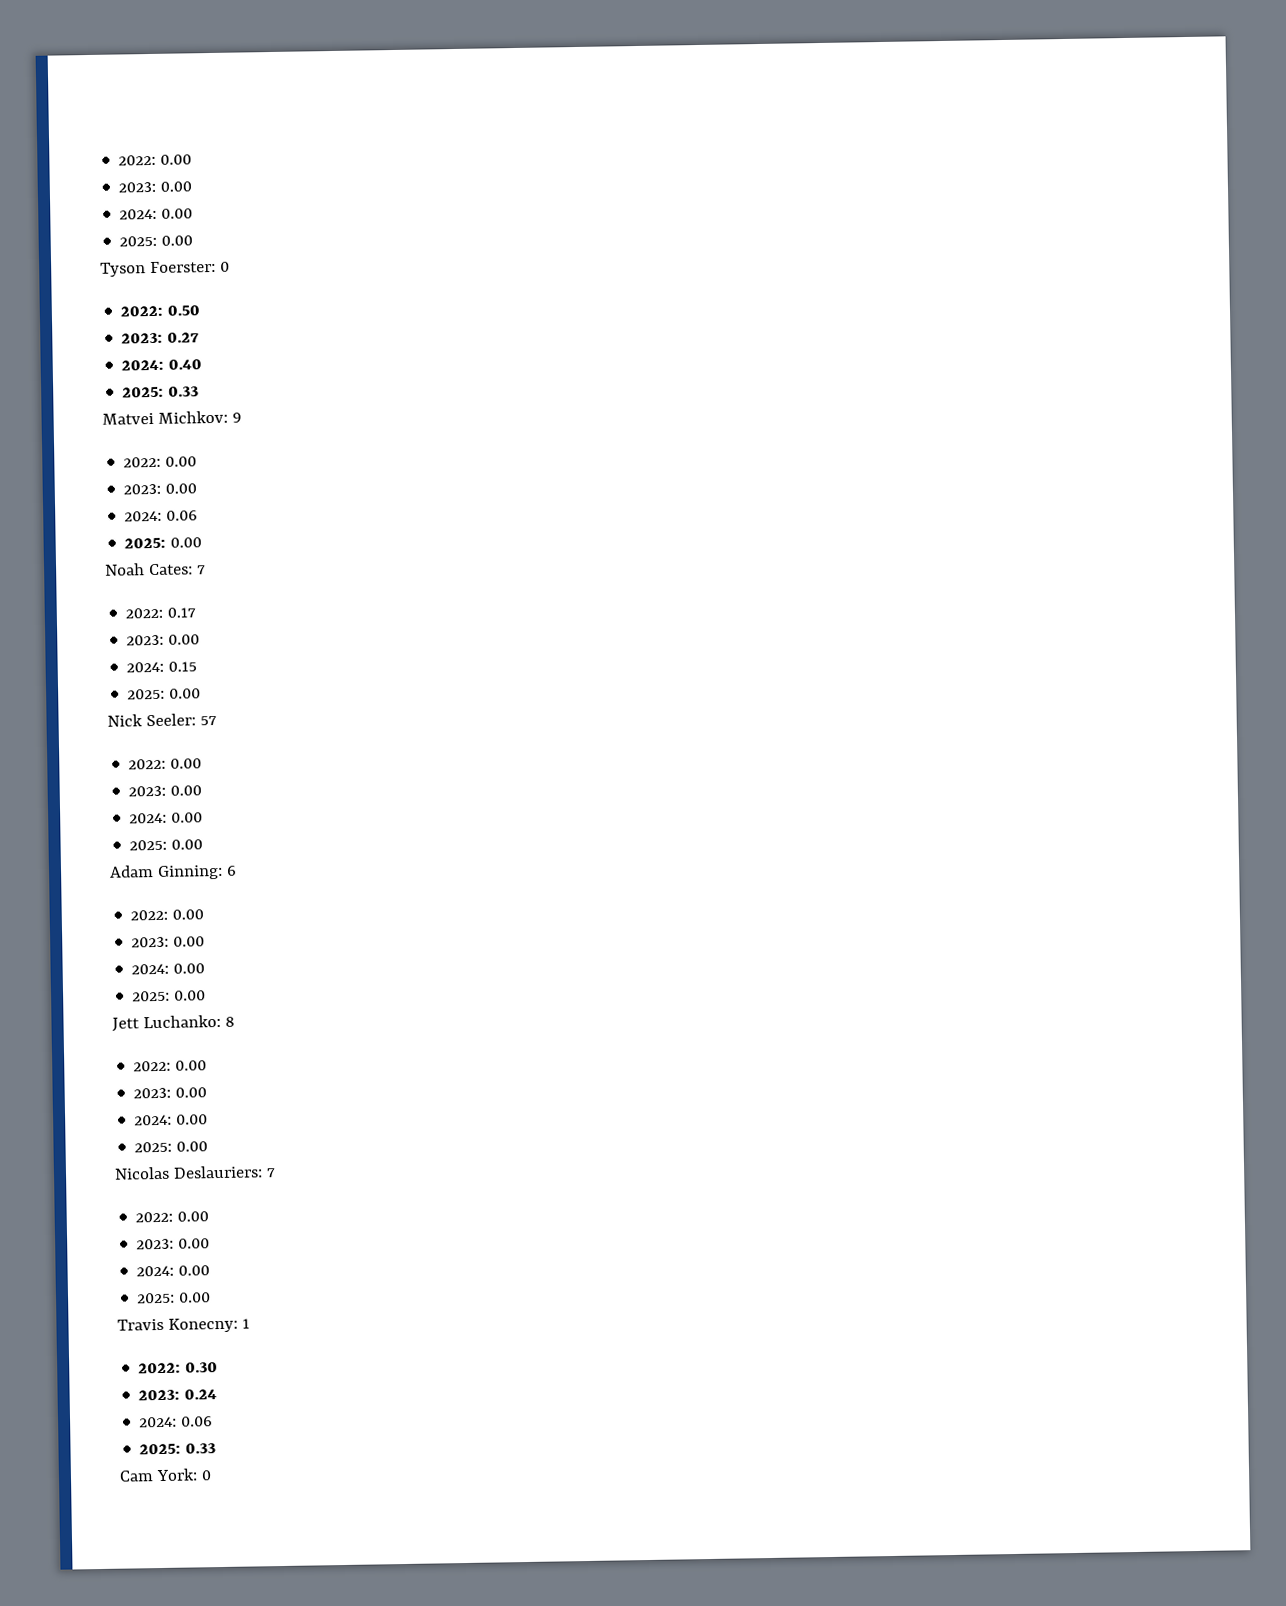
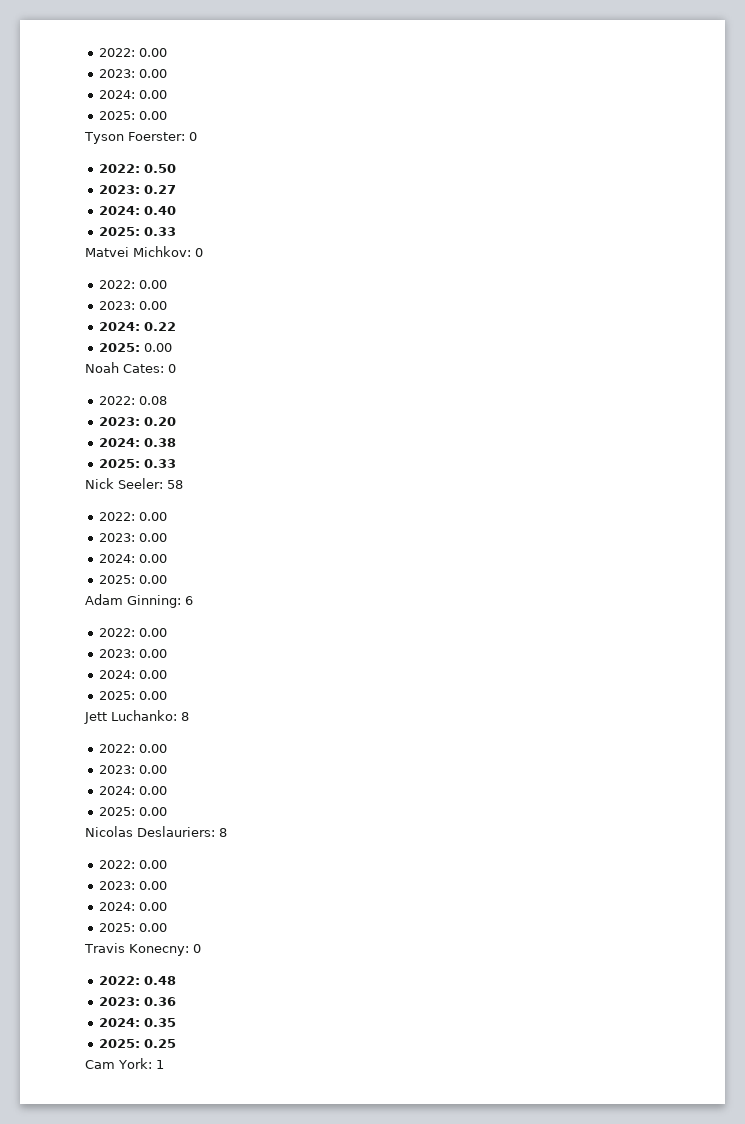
[231,412,242,423] [123,456,198,468] [123,483,198,495] [124,510,199,522] 9 // 2022: 0.00 // 2023: 0.00 // 2024: 0.06 -> [195,248,203,257] [98,280,167,289] [98,301,167,310] [98,322,176,331] 0 // 2022: 0.00 // 2023: 0.00 // 2024: 0.22
[196,565,206,575] [125,607,197,619] [126,634,201,646] [126,661,198,673] [127,688,202,700] 7 // 2022: 0.17 // 2023: 0.00 // 2024: 0.15 // 2025: 0.00 -> [168,364,176,373] [98,396,167,405] [98,417,176,426] [98,438,176,447] [98,459,176,468] 0 // 2022: 0.08 // 2023: 0.20 // 2024: 0.38 // 2025: 0.33
[199,715,217,726] 57 -> [167,480,183,489] 58
[265,1168,276,1178] 7 -> [219,828,227,837] 8
[241,1318,250,1329] [138,1362,219,1374] [138,1389,218,1401] [139,1416,214,1428] [139,1443,217,1455] 1 // 2022: 0.30 // 2023: 0.24 // 2024: 0.06 // 2025: 0.33 -> [192,944,201,953] [98,976,176,985] [98,997,176,1006] [98,1018,176,1027] [98,1039,176,1048] 0 // 2022: 0.48 // 2023: 0.36 // 2024: 0.35 // 2025: 0.25
[200,1470,212,1481] 0 -> [155,1060,164,1069] 1

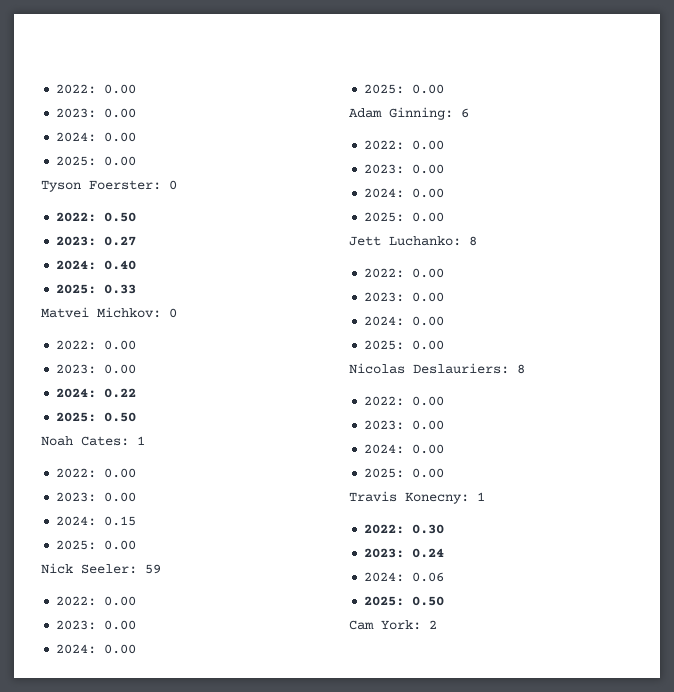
[143,343,172,352] 0.00 -> [104,412,137,422] 0.50
[168,364,176,373] [98,396,167,405] [98,417,176,426] [98,438,176,447] [98,459,176,468] 0 // 2022: 0.08 // 2023: 0.20 // 2024: 0.38 // 2025: 0.33 -> [137,436,145,445] [56,468,137,478] [56,492,137,502] [56,516,137,526] [56,540,137,550] 1 // 2022: 0.00 // 2023: 0.00 // 2024: 0.15 // 2025: 0.00
[167,480,183,489] 58 -> [145,564,161,574] 59
[192,944,201,953] [98,976,176,985] [98,997,176,1006] [98,1018,176,1027] [98,1039,176,1048] 0 // 2022: 0.48 // 2023: 0.36 // 2024: 0.35 // 2025: 0.25 -> [477,492,485,501] [364,524,445,534] [364,548,445,558] [364,572,445,582] [364,596,445,606] 1 // 2022: 0.30 // 2023: 0.24 // 2024: 0.06 // 2025: 0.50
[155,1060,164,1069] 1 -> [429,620,437,629] 2

